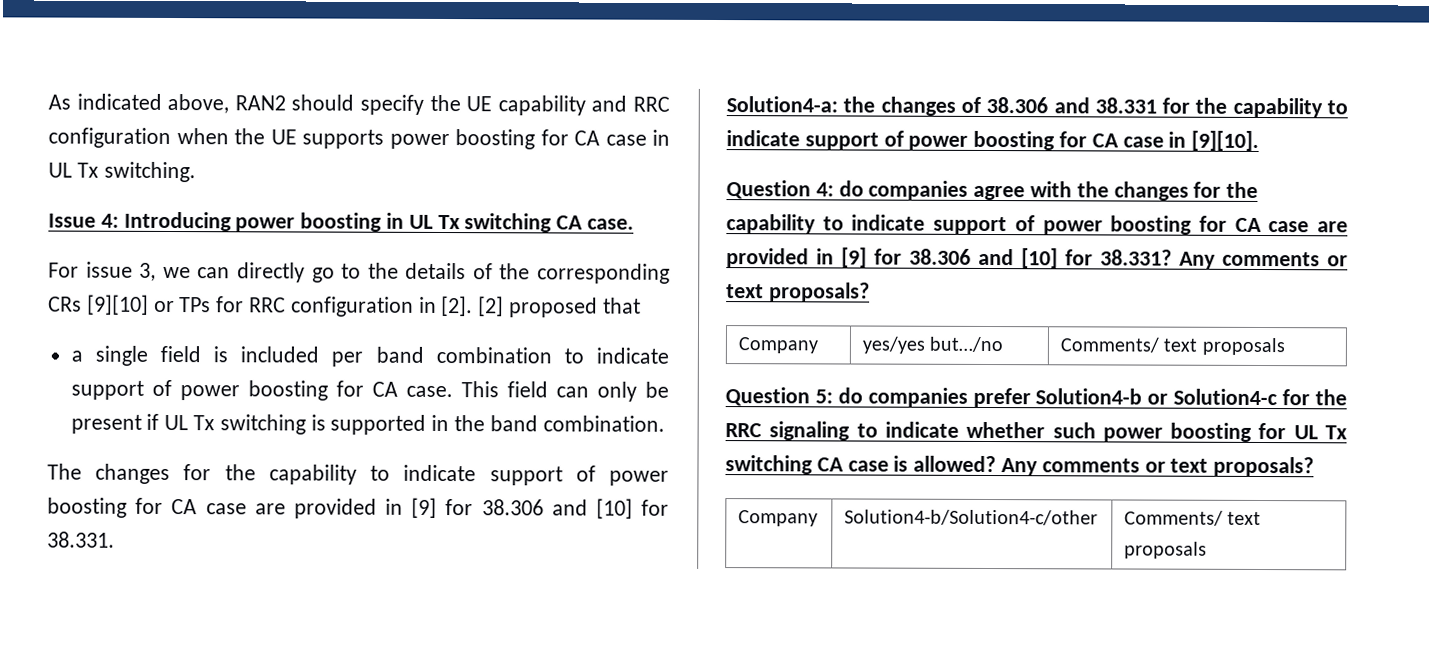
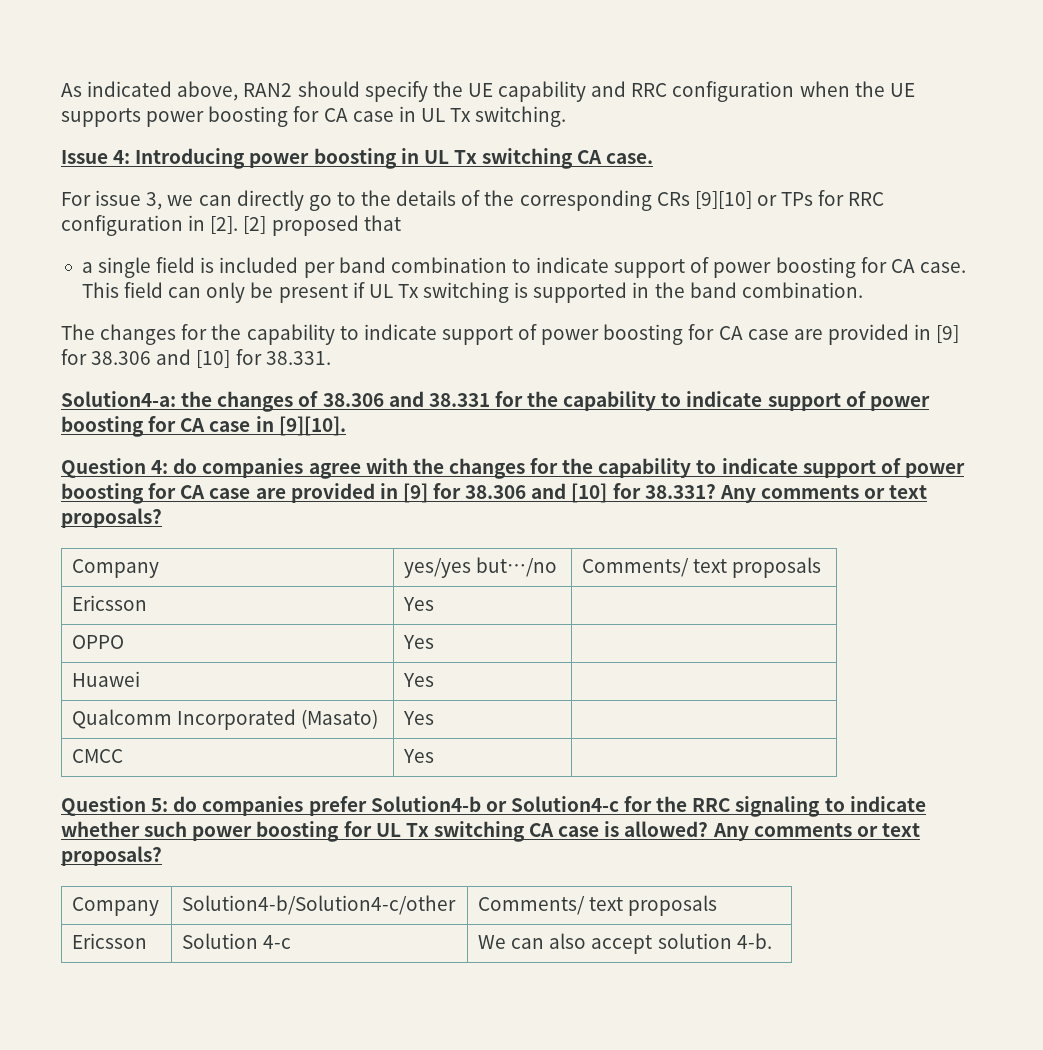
(1285, 346) none -> [72,595,148,611] [403,597,435,611] [72,635,125,649] [403,635,435,649] [72,671,141,687] [403,673,435,687] [72,709,379,730] [403,711,435,725] [72,749,124,763] [403,749,435,763] // Ericsson | Yes | // OPPO | Yes | // Huawei | Yes | // Qualcomm Incorporated (Masato) | Yes | // CMCC | Yes |
(1208, 550) none -> [72,933,148,949] [182,933,292,949] [478,933,772,954] // Ericsson | Solution 4-c | We can also accept solution 4-b.

